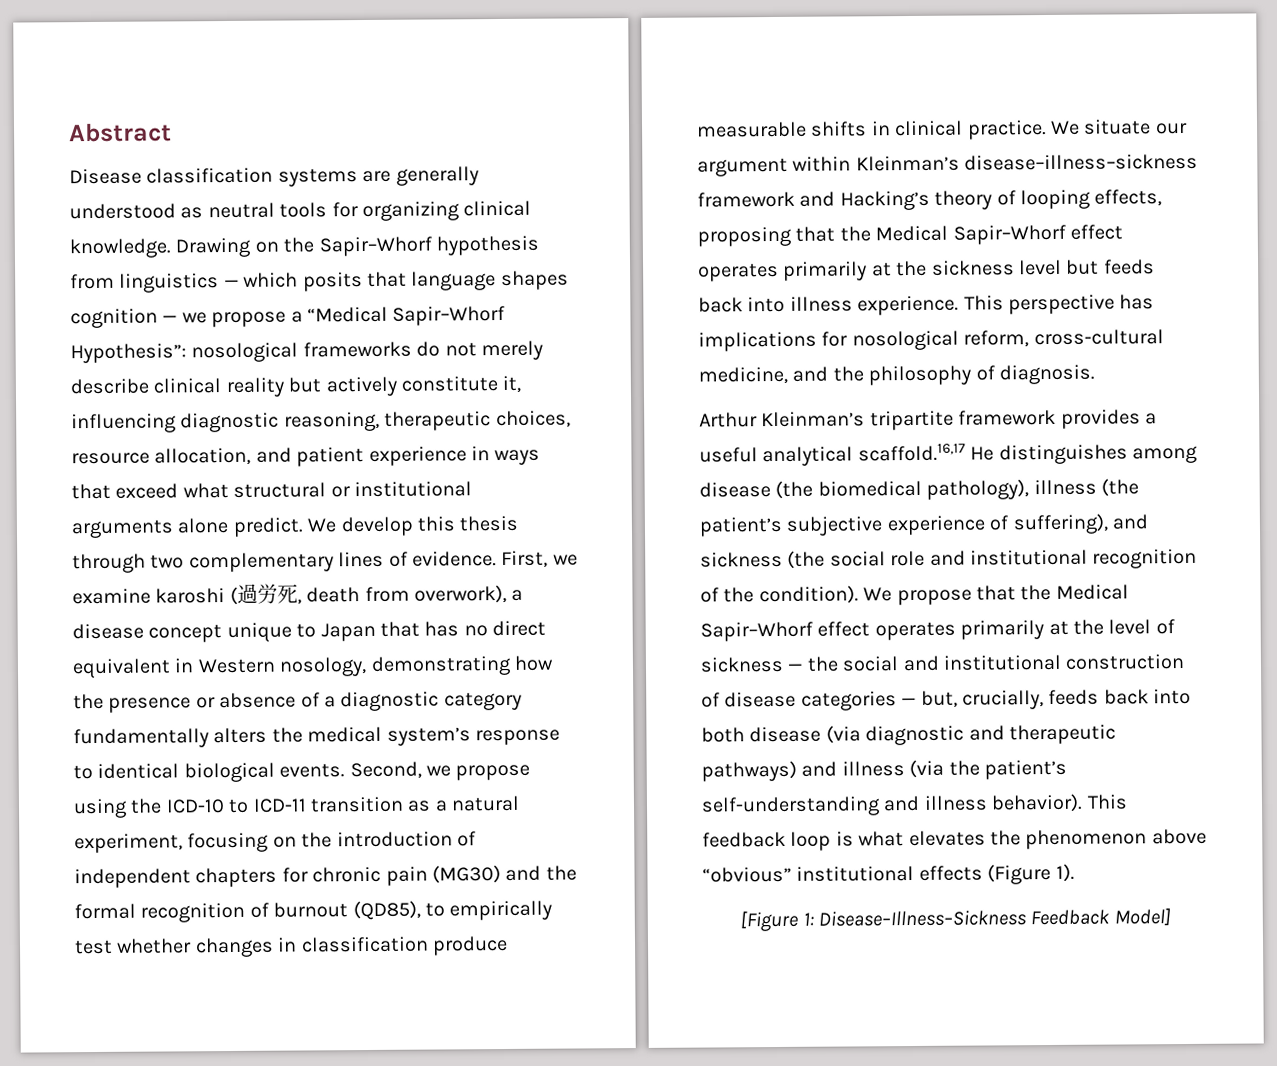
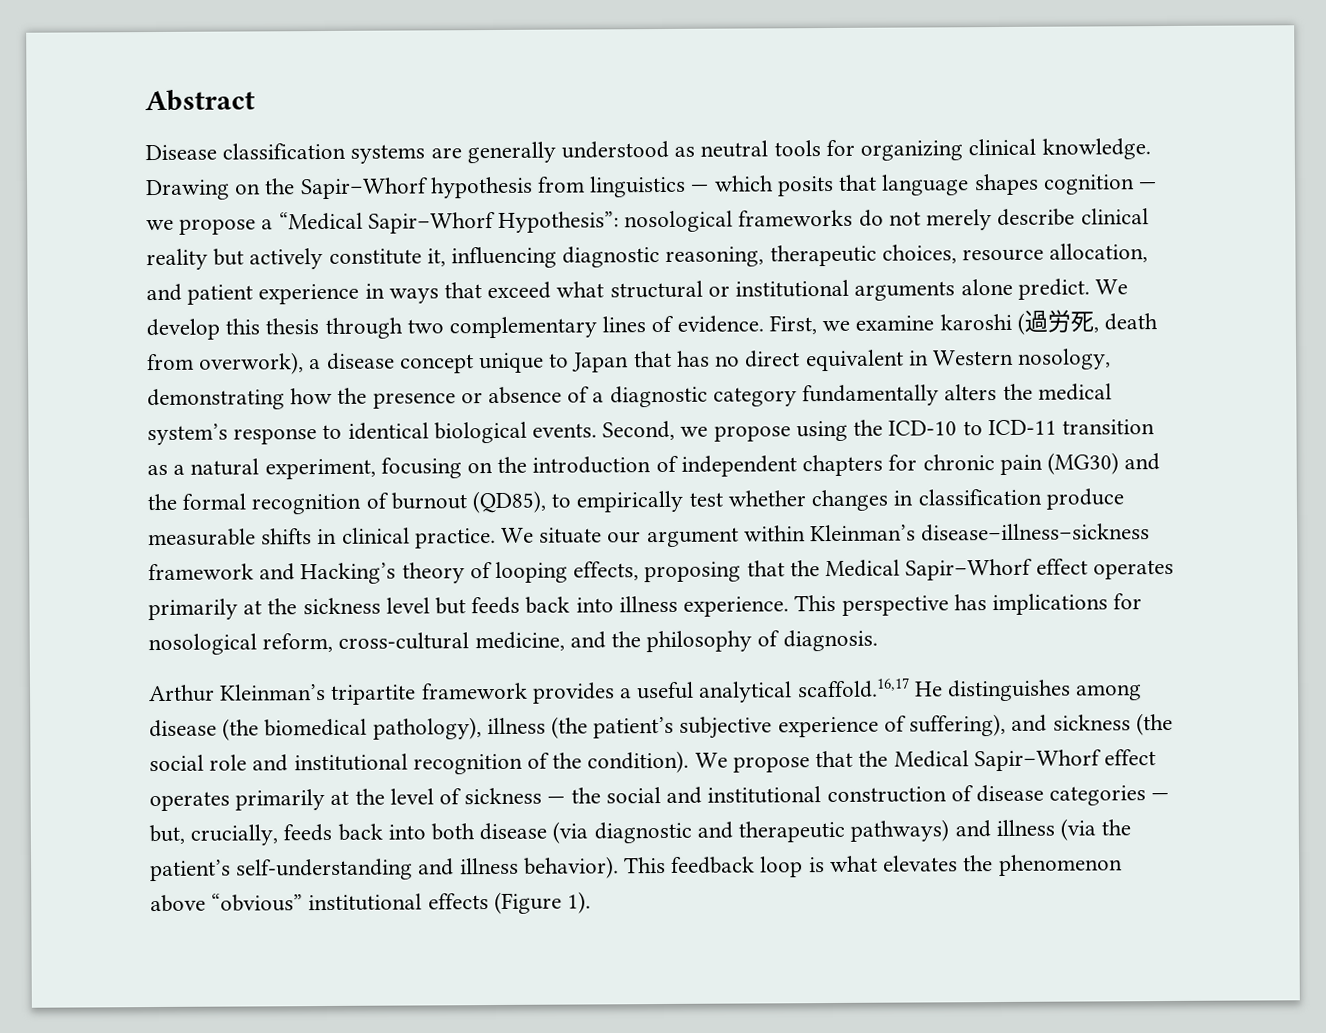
[740,908,1171,932] // [Figure 1: Disease–Illness–Sickness Feedback Model] -> (592, 902) none

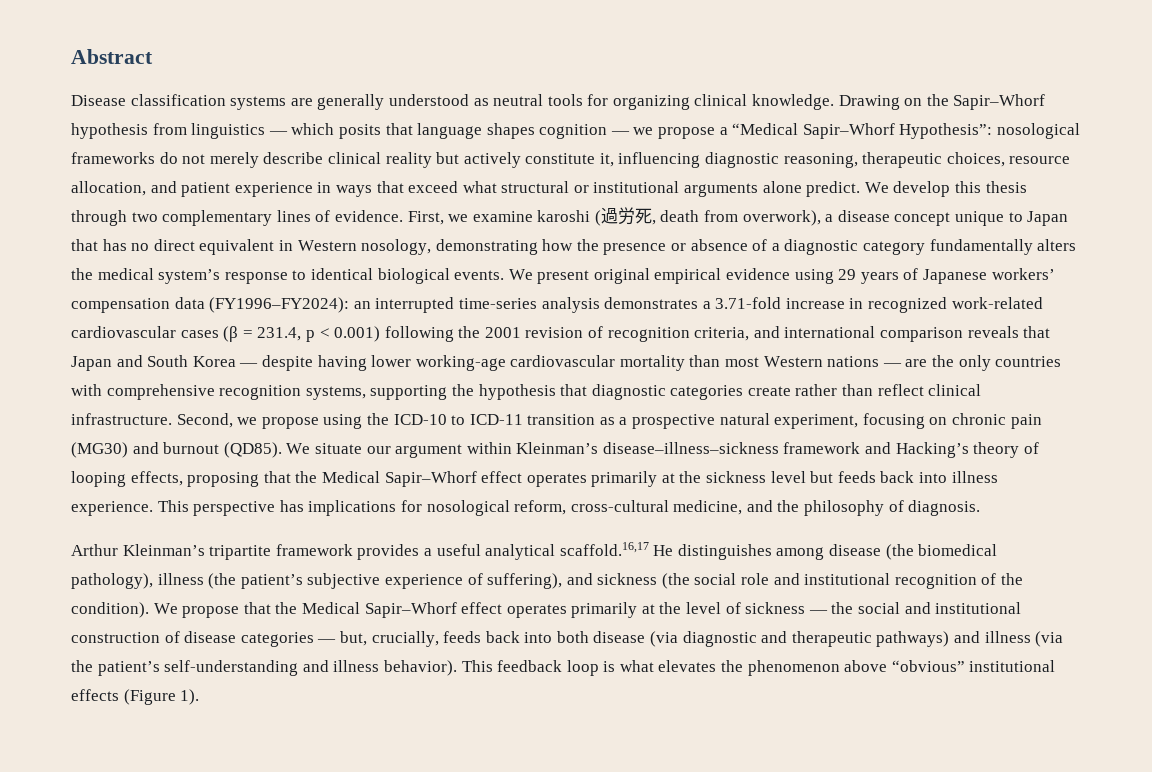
(598, 430) none -> [508,268,1055,284] [71,297,1043,313] [71,326,1051,342] [71,355,1062,371] [71,384,982,400] [71,413,172,425] We present original empirical evidence using 29 years of Japanese workers’ compensation data (FY1996–FY2024): an interrupted time-series analysis demonstrates a 3.71-fold increase in recognized work-related cardiovascular cases (β = 231.4, p < 0.001) following the 2001 revision of recognition criteria, and international comparison reveals that Japan and South Korea — despite having lower working-age cardiovascular mortality than most Western nations — are the only countries with comprehensive recognition systems, supporting the hypothesis that diagnostic categories create rather than reflect clinical infrastructure.
(186, 469) none -> [632,414,716,429] prospective
[497,452,1161,477] [147,488,1124,515] [148,527,496,549] the introduction of independent chapters for chronic pain (MG30) and the formal recognition of burnout (QD85), to empirically test whether changes in classification produce measurable shifts in clinical practice. -> [952,413,1042,429] [71,442,282,458] chronic pain (MG30) and burnout (QD85).

